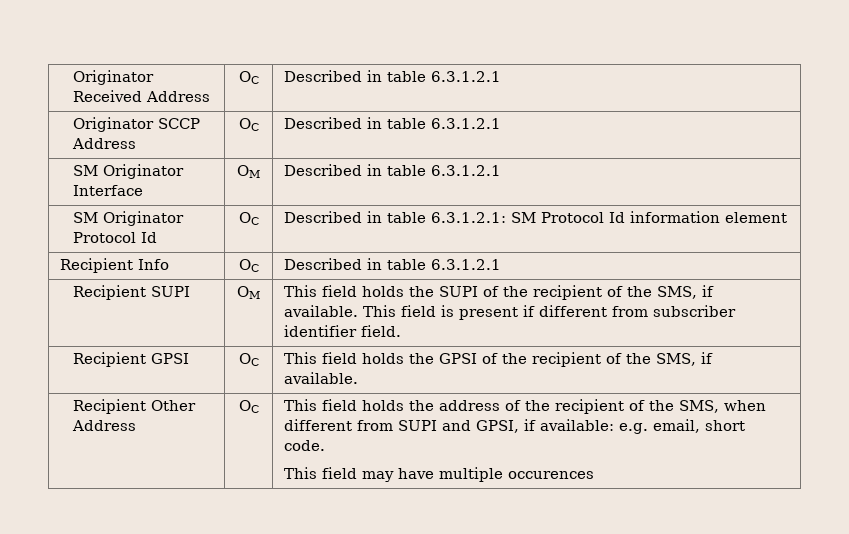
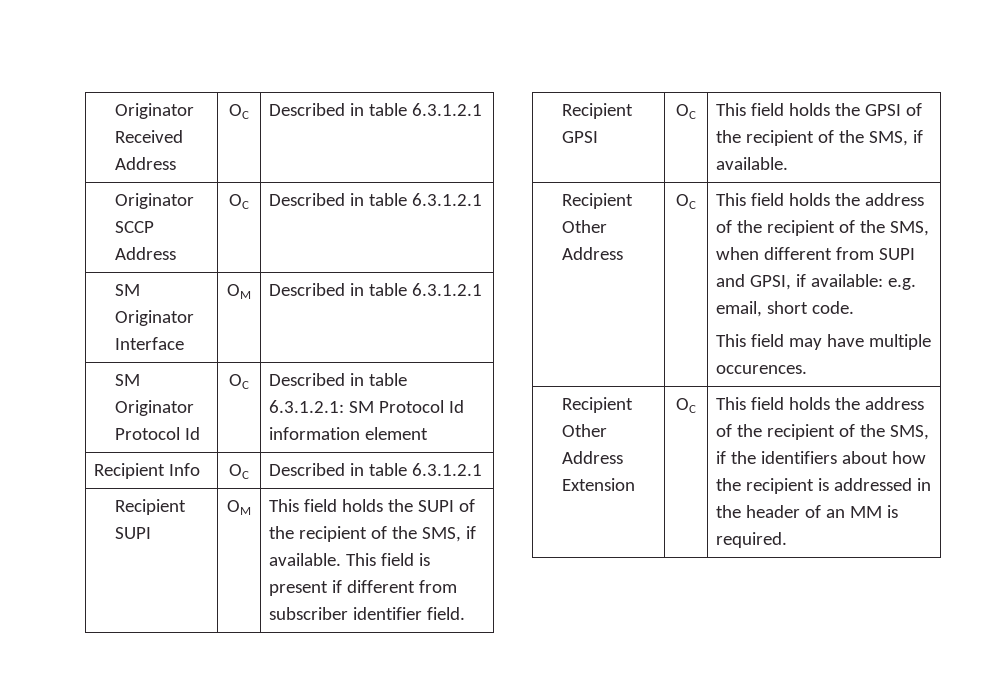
[507,471,594,479] occurences -> [716,365,808,374] [562,397,634,413] [562,424,608,437] [562,451,624,464] [562,478,636,491] [676,398,696,413] [716,397,925,410] [716,424,930,440] [716,451,927,464] [716,478,932,494] [716,505,899,518] [716,532,788,548] occurences. // Recipient Other Address Extension | OC | This field holds the address of the recipient of the SMS, if the identifiers about how the recipient is addressed in the header of an MM is required.

